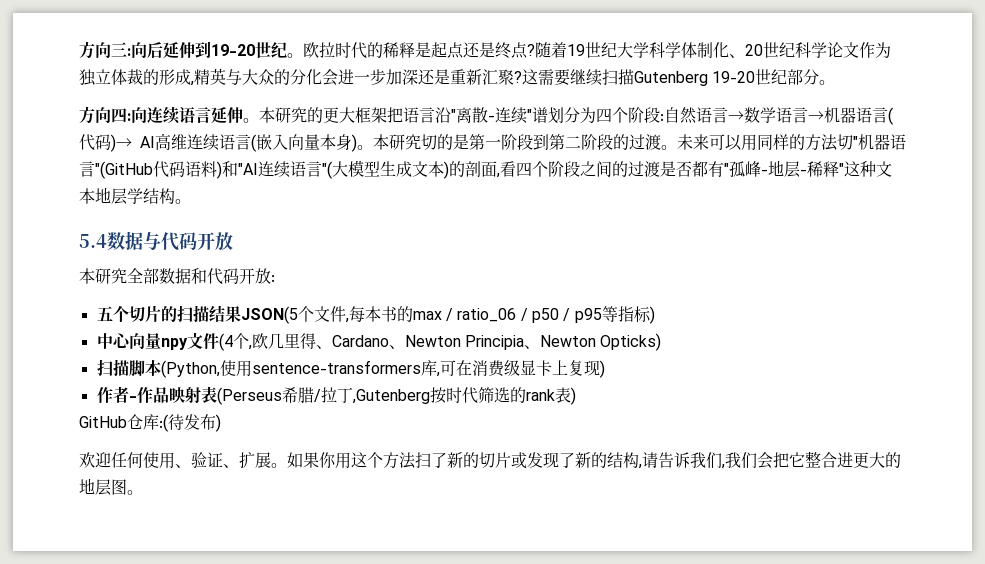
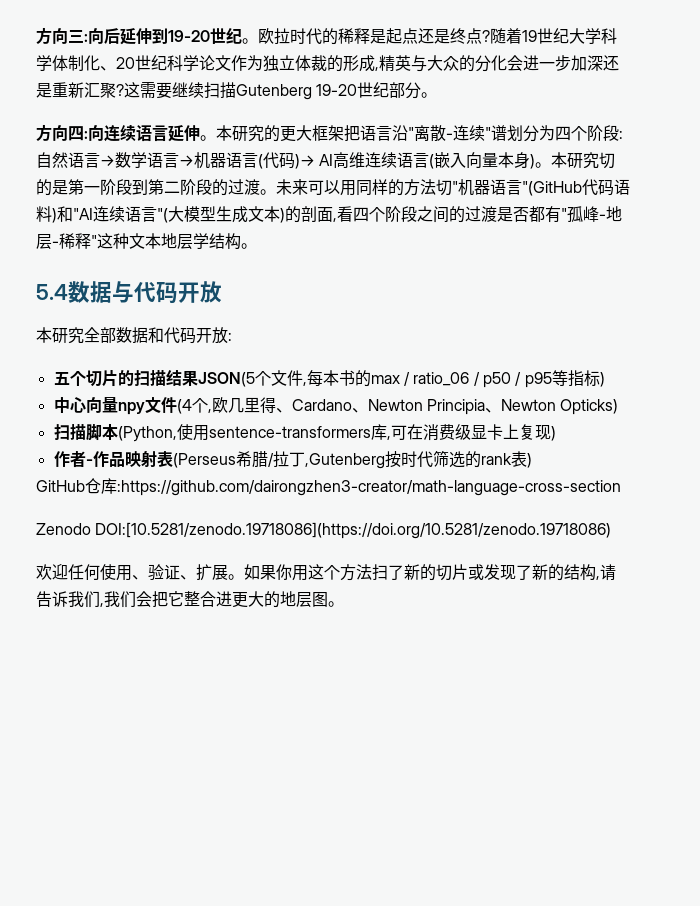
[159,414,221,432] :(待发布) -> [117,480,621,496] [36,522,612,539] :https://github.com/dairongzhen3-creator/math-language-cross-section // Zenodo DOI:[10.5281/zenodo.19718086](https://doi.org/10.5281/zenodo.19718086)

